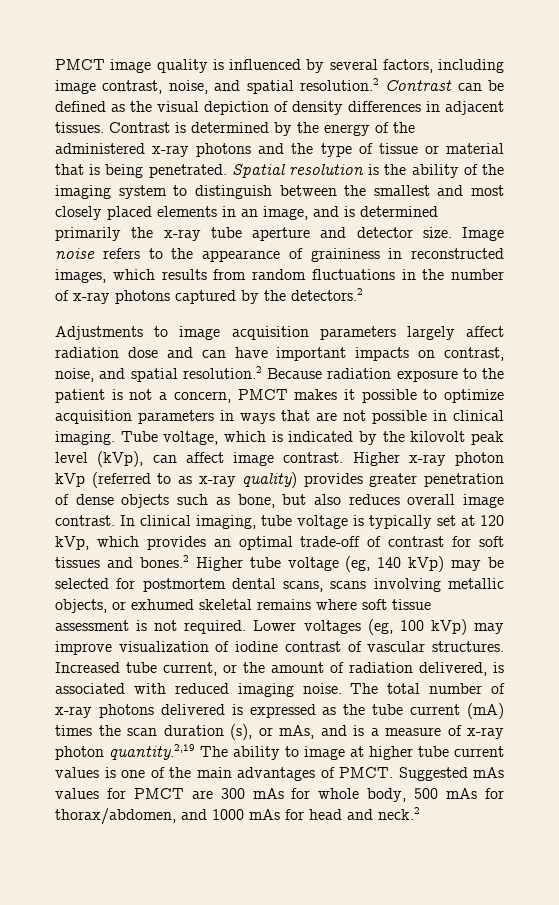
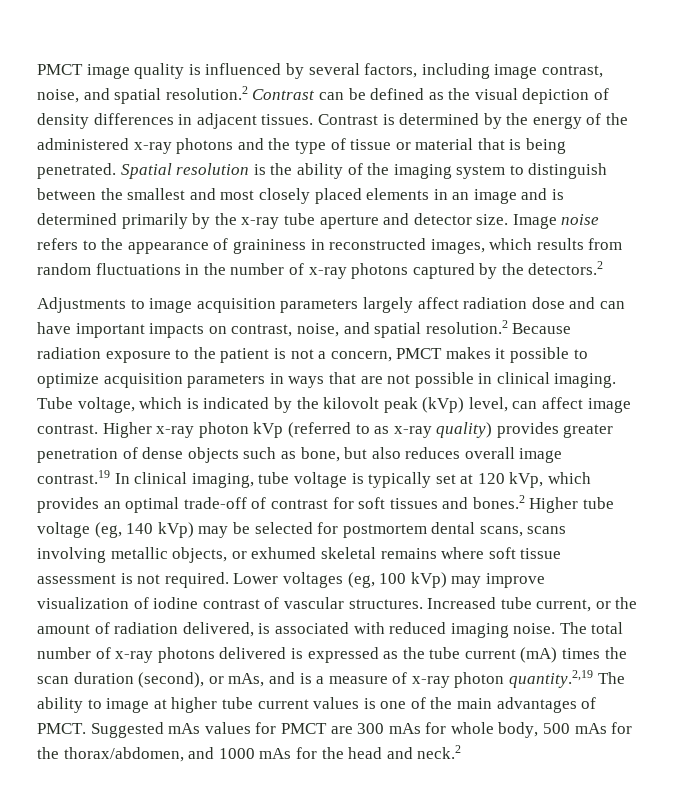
[263,206,308,220] image, -> [473,189,517,204] image
(121, 234) none -> [192,213,211,229] by
[55,451,144,467] level (kVp), -> [422,397,508,413] (kVp) level,
[55,515,115,526] contrast. -> [37,470,110,484] contrast.19
[230,724,252,740] (s), -> [138,672,205,688] (second),
(505, 793) none -> [37,747,59,759] the
(304, 814) none -> [321,747,344,759] the

